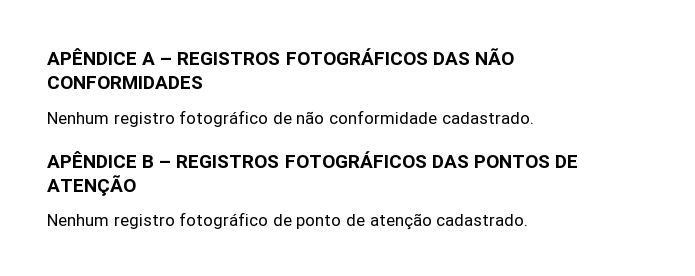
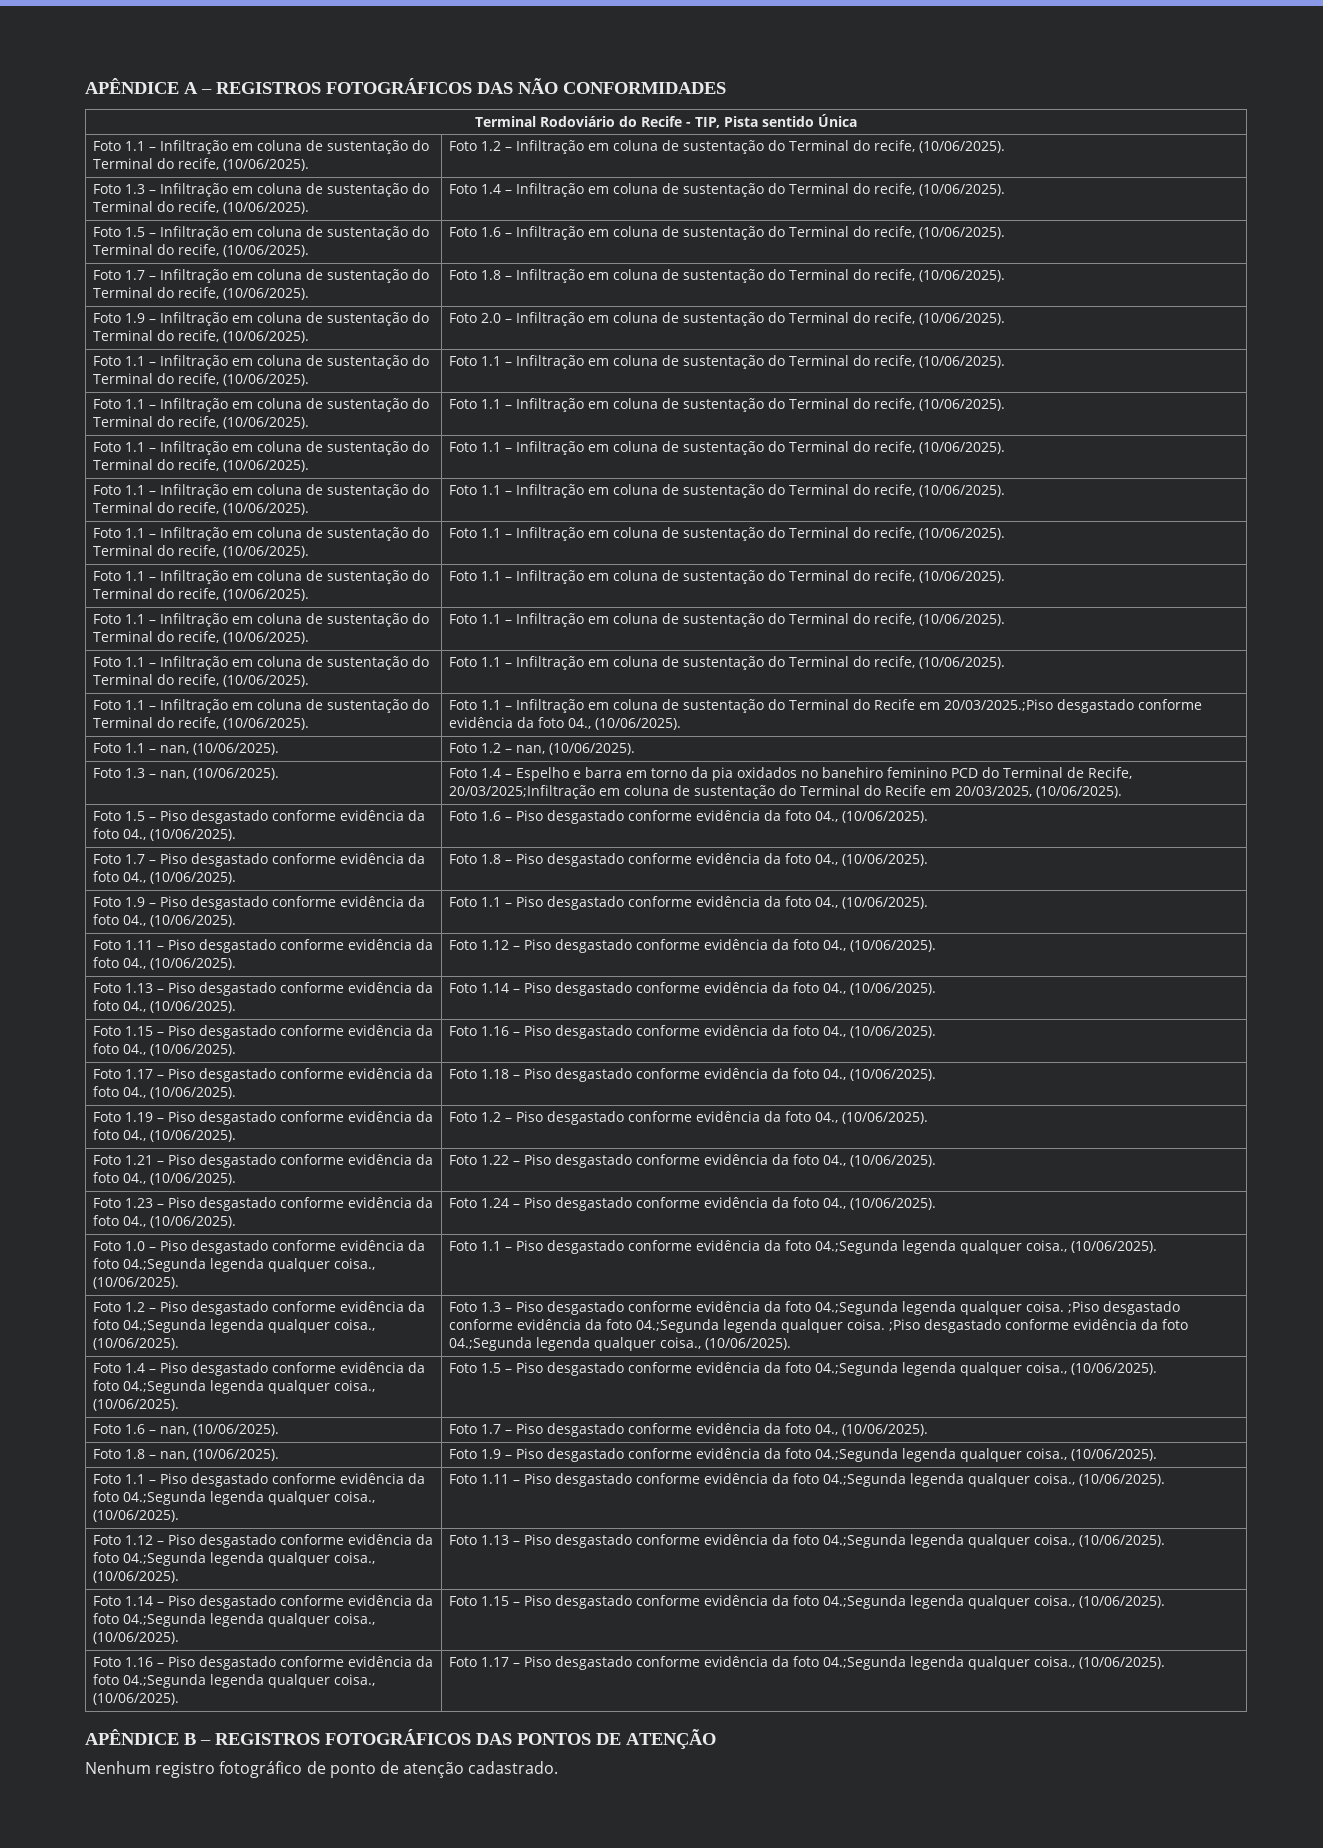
[47,110,534,127] // Nenhum registro fotográfico de não conformidade cadastrado. -> [474,114,858,128] [92,140,429,154] [92,158,309,171] [448,140,1005,154] [92,183,429,197] [92,201,309,214] [448,183,1005,197] [92,226,429,240] [92,244,309,257] [448,226,1005,240] [92,269,429,283] [92,287,309,300] [448,269,1005,283] [92,312,429,326] [92,330,309,343] [448,312,1005,326] [92,355,429,369] [92,373,309,386] [448,355,1005,369] [92,398,429,412] [92,416,309,429] [448,398,1005,412] [92,441,429,455] [92,459,309,472] [448,441,1005,455] [92,484,429,498] [92,502,309,515] [448,484,1005,498] [92,527,429,541] [92,545,309,558] [448,527,1005,541] [92,570,429,584] [92,588,309,601] [448,570,1005,584] [92,613,429,627] [92,631,309,644] [448,613,1005,627] [92,656,429,670] [92,674,309,687] [448,656,1005,670] [92,699,429,713] [92,717,309,730] [448,699,1202,713] [448,717,681,730] [92,743,279,755] [448,743,635,755] [92,768,279,780] [448,767,1132,781] [448,785,1122,799] [92,810,425,824] [92,828,236,841] [448,810,928,824] [92,853,425,867] [92,871,236,884] [448,853,928,867] [92,896,425,910] [92,914,236,927] [448,896,928,910] [92,939,433,953] [92,957,236,970] [448,939,936,953] [92,982,433,996] [92,1000,236,1013] [448,982,936,996] [92,1025,433,1039] [92,1043,236,1056] [448,1025,936,1039] [92,1068,433,1082] [92,1086,236,1099] [448,1068,936,1082] [92,1111,433,1125] [92,1129,236,1142] [448,1111,928,1125] [92,1154,433,1168] [92,1172,236,1185] [448,1154,936,1168] [92,1197,433,1211] [92,1215,236,1228] [448,1197,936,1211] [92,1240,425,1254] [92,1258,375,1272] [92,1277,179,1289] [448,1240,1157,1254] [92,1301,425,1315] [92,1319,375,1333] [92,1338,179,1350] [448,1301,1180,1315] [448,1319,1188,1333] [448,1337,791,1351] [92,1362,425,1376] [92,1380,375,1394] [92,1399,179,1411] [448,1362,1157,1376] [92,1424,279,1436] [448,1423,928,1437] [92,1449,279,1461] [448,1448,1157,1462] [92,1473,425,1487] [92,1491,375,1505] [92,1510,179,1522] [448,1473,1165,1487] [92,1534,433,1548] [92,1552,375,1566] [92,1571,179,1583] [448,1534,1165,1548] [92,1595,433,1609] [92,1613,375,1627] [92,1632,179,1644] [448,1595,1165,1609] [92,1656,433,1670] [92,1674,375,1688] [92,1693,179,1705] [448,1656,1165,1670] // Terminal Rodoviário do Recife - TIP, Pista sentido Única // Foto 1.1 – Infiltração em coluna de sustentação do Terminal do recife, (10/06/2025). | Foto 1.2 – Infiltração em coluna de sustentação do Terminal do recife, (10/06/2025). // Foto 1.3 – Infiltração em coluna de sustentação do Terminal do recife, (10/06/2025). | Foto 1.4 – Infiltração em coluna de sustentação do Terminal do recife, (10/06/2025). // Foto 1.5 – Infiltração em coluna de sustentação do Terminal do recife, (10/06/2025). | Foto 1.6 – Infiltração em coluna de sustentação do Terminal do recife, (10/06/2025). // Foto 1.7 – Infiltração em coluna de sustentação do Terminal do recife, (10/06/2025). | Foto 1.8 – Infiltração em coluna de sustentação do Terminal do recife, (10/06/2025). // Foto 1.9 – Infiltração em coluna de sustentação do Terminal do recife, (10/06/2025). | Foto 2.0 – Infiltração em coluna de sustentação do Terminal do recife, (10/06/2025). // Foto 1.1 – Infiltração em coluna de sustentação do Terminal do recife, (10/06/2025). | Foto 1.1 – Infiltração em coluna de sustentação do Terminal do recife, (10/06/2025). // Foto 1.1 – Infiltração em coluna de sustentação do Terminal do recife, (10/06/2025). | Foto 1.1 – Infiltração em coluna de sustentação do Terminal do recife, (10/06/2025). // Foto 1.1 – Infiltração em coluna de sustentação do Terminal do recife, (10/06/2025). | Foto 1.1 – Infiltração em coluna de sustentação do Terminal do recife, (10/06/2025). // Foto 1.1 – Infiltração em coluna de sustentação do Terminal do recife, (10/06/2025). | Foto 1.1 – Infiltração em coluna de sustentação do Terminal do recife, (10/06/2025). // Foto 1.1 – Infiltração em coluna de sustentação do Terminal do recife, (10/06/2025). | Foto 1.1 – Infiltração em coluna de sustentação do Terminal do recife, (10/06/2025). // Foto 1.1 – Infiltração em coluna de sustentação do Terminal do recife, (10/06/2025). | Foto 1.1 – Infiltração em coluna de sustentação do Terminal do recife, (10/06/2025). // Foto 1.1 – Infiltração em coluna de sustentação do Terminal do recife, (10/06/2025). | Foto 1.1 – Infiltração em coluna de sustentação do Terminal do recife, (10/06/2025). // Foto 1.1 – Infiltração em coluna de sustentação do Terminal do recife, (10/06/2025). | Foto 1.1 – Infiltração em coluna de sustentação do Terminal do recife, (10/06/2025). // Foto 1.1 – Infiltração em coluna de sustentação do Terminal do recife, (10/06/2025). | Foto 1.1 – Infiltração em coluna de sustentação do Terminal do Recife em 20/03/2025.;Piso desgastado conforme evidência da foto 04., (10/06/2025). // Foto 1.1 – nan, (10/06/2025). | Foto 1.2 – nan, (10/06/2025). // Foto 1.3 – nan, (10/06/2025). | Foto 1.4 – Espelho e barra em torno da pia oxidados no banehiro feminino PCD do Terminal de Recife, 20/03/2025;Infiltração em coluna de sustentação do Terminal do Recife em 20/03/2025, (10/06/2025). // Foto 1.5 – Piso desgastado conforme evidência da foto 04., (10/06/2025). | Foto 1.6 – Piso desgastado conforme evidência da foto 04., (10/06/2025). // Foto 1.7 – Piso desgastado conforme evidência da foto 04., (10/06/2025). | Foto 1.8 – Piso desgastado conforme evidência da foto 04., (10/06/2025). // Foto 1.9 – Piso desgastado conforme evidência da foto 04., (10/06/2025). | Foto 1.1 – Piso desgastado conforme evidência da foto 04., (10/06/2025). // Foto 1.11 – Piso desgastado conforme evidência da foto 04., (10/06/2025). | Foto 1.12 – Piso desgastado conforme evidência da foto 04., (10/06/2025). // Foto 1.13 – Piso desgastado conforme evidência da foto 04., (10/06/2025). | Foto 1.14 – Piso desgastado conforme evidência da foto 04., (10/06/2025). // Foto 1.15 – Piso desgastado conforme evidência da foto 04., (10/06/2025). | Foto 1.16 – Piso desgastado conforme evidência da foto 04., (10/06/2025). // Foto 1.17 – Piso desgastado conforme evidência da foto 04., (10/06/2025). | Foto 1.18 – Piso desgastado conforme evidência da foto 04., (10/06/2025). // Foto 1.19 – Piso desgastado conforme evidência da foto 04., (10/06/2025). | Foto 1.2 – Piso desgastado conforme evidência da foto 04., (10/06/2025). // Foto 1.21 – Piso desgastado conforme evidência da foto 04., (10/06/2025). | Foto 1.22 – Piso desgastado conforme evidência da foto 04., (10/06/2025). // Foto 1.23 – Piso desgastado conforme evidência da foto 04., (10/06/2025). | Foto 1.24 – Piso desgastado conforme evidência da foto 04., (10/06/2025). // Foto 1.0 – Piso desgastado conforme evidência da foto 04.;Segunda legenda qualquer coisa., (10/06/2025). | Foto 1.1 – Piso desgastado conforme evidência da foto 04.;Segunda legenda qualquer coisa., (10/06/2025). // Foto 1.2 – Piso desgastado conforme evidência da foto 04.;Segunda legenda qualquer coisa., (10/06/2025). | Foto 1.3 – Piso desgastado conforme evidência da foto 04.;Segunda legenda qualquer coisa. ;Piso desgastado conforme evidência da foto 04.;Segunda legenda qualquer coisa. ;Piso desgastado conforme evidência da foto 04.;Segunda legenda qualquer coisa., (10/06/2025). // Foto 1.4 – Piso desgastado conforme evidência da foto 04.;Segunda legenda qualquer coisa., (10/06/2025). | Foto 1.5 – Piso desgastado conforme evidência da foto 04.;Segunda legenda qualquer coisa., (10/06/2025). // Foto 1.6 – nan, (10/06/2025). | Foto 1.7 – Piso desgastado conforme evidência da foto 04., (10/06/2025). // Foto 1.8 – nan, (10/06/2025). | Foto 1.9 – Piso desgastado conforme evidência da foto 04.;Segunda legenda qualquer coisa., (10/06/2025). // Foto 1.1 – Piso desgastado conforme evidência da foto 04.;Segunda legenda qualquer coisa., (10/06/2025). | Foto 1.11 – Piso desgastado conforme evidência da foto 04.;Segunda legenda qualquer coisa., (10/06/2025). // Foto 1.12 – Piso desgastado conforme evidência da foto 04.;Segunda legenda qualquer coisa., (10/06/2025). | Foto 1.13 – Piso desgastado conforme evidência da foto 04.;Segunda legenda qualquer coisa., (10/06/2025). // Foto 1.14 – Piso desgastado conforme evidência da foto 04.;Segunda legenda qualquer coisa., (10/06/2025). | Foto 1.15 – Piso desgastado conforme evidência da foto 04.;Segunda legenda qualquer coisa., (10/06/2025). // Foto 1.16 – Piso desgastado conforme evidência da foto 04.;Segunda legenda qualquer coisa., (10/06/2025). | Foto 1.17 – Piso desgastado conforme evidência da foto 04.;Segunda legenda qualquer coisa., (10/06/2025).

